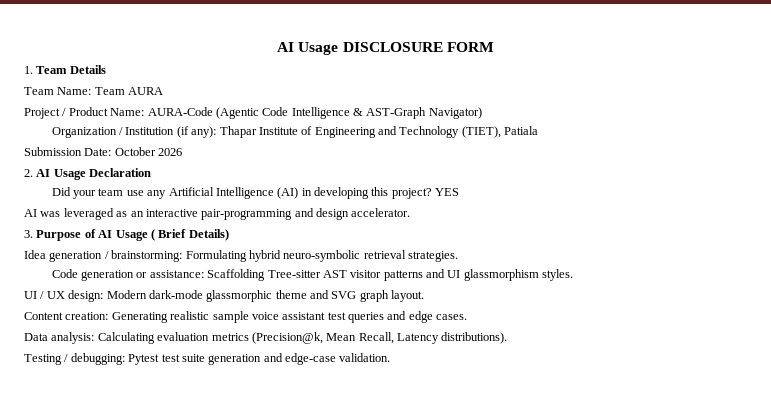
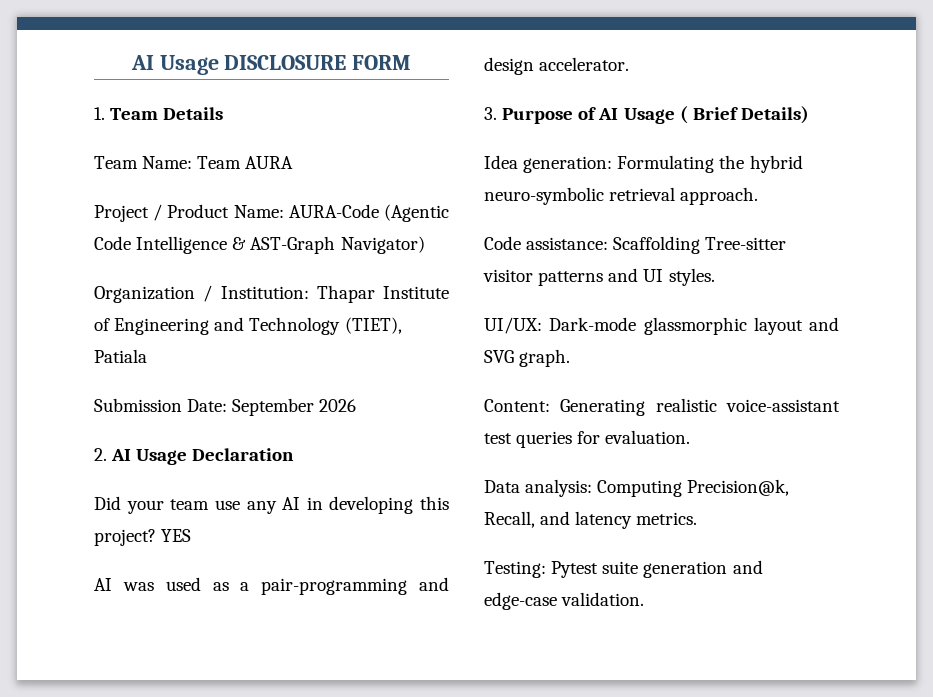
[125,126,217,138] Institution (if any): -> [220,286,309,299] Institution:
[114,147,156,156] October -> [232,398,315,416] September
[168,187,299,199] Artificial Intelligence (AI) -> [282,497,301,510] AI
[63,208,198,220] leveraged as an interactive -> [165,577,250,591] used as a
[49,250,247,262] generation / brainstorming: Formulating -> [523,155,745,173] generation: Formulating the
[408,251,458,262] [51,269,148,281] strategies. // Code generation or -> [680,187,759,205] [484,236,521,250] approach. // Code
[322,270,347,278] AST -> (787, 243) none
[463,269,539,281] glassmorphism -> (664, 275) none
[24,290,425,302] [24,311,468,323] [24,332,508,344] [24,353,180,365] UI / UX design: Modern dark-mode glassmorphic theme and SVG graph layout. // Content creation: Generating realistic sample voice assistant test queries and edge cases. // Data analysis: Calculating evaluation metrics (Precision@k, Mean Recall, Latency distributions). // Testing / debugging: Pytest test -> [484,317,839,335] [484,349,571,367] [484,398,840,416] [484,430,691,448] [484,479,790,497] [484,511,698,529] [484,561,599,578] UI/UX: Dark-mode glassmorphic layout and SVG graph. // Content: Generating realistic voice-assistant test queries for evaluation. // Data analysis: Computing Precision@k, Recall, and latency metrics. // Testing: Pytest

